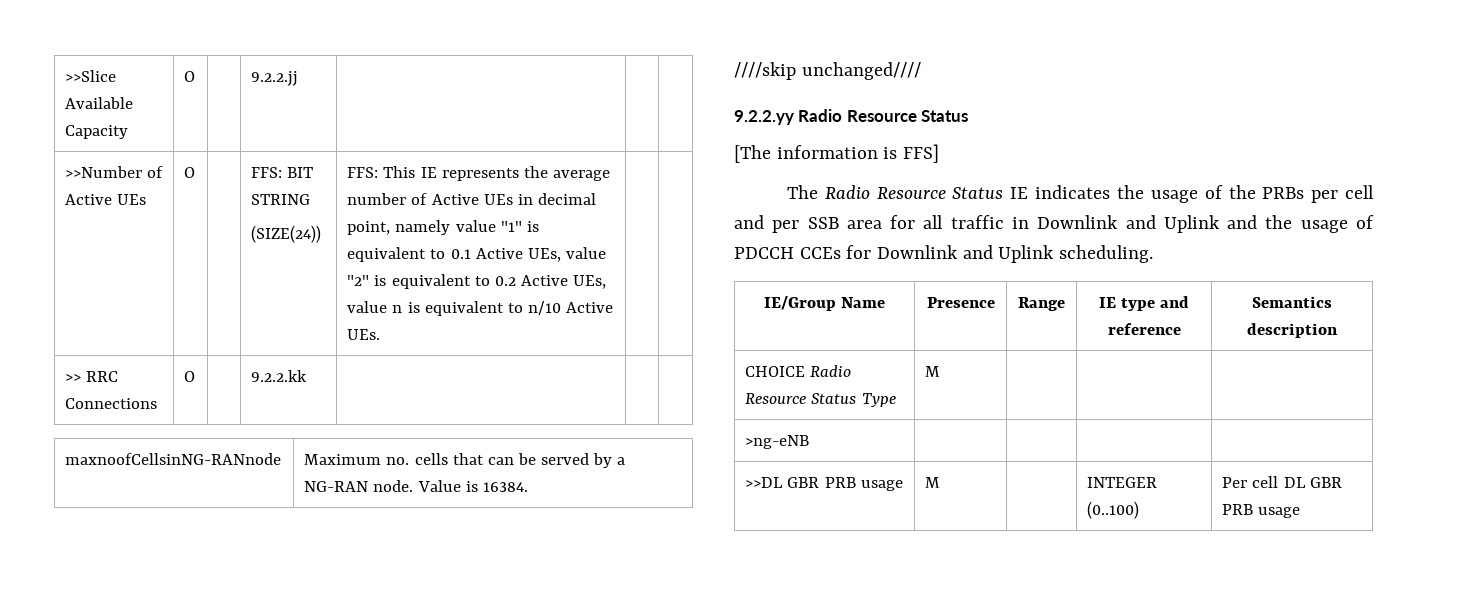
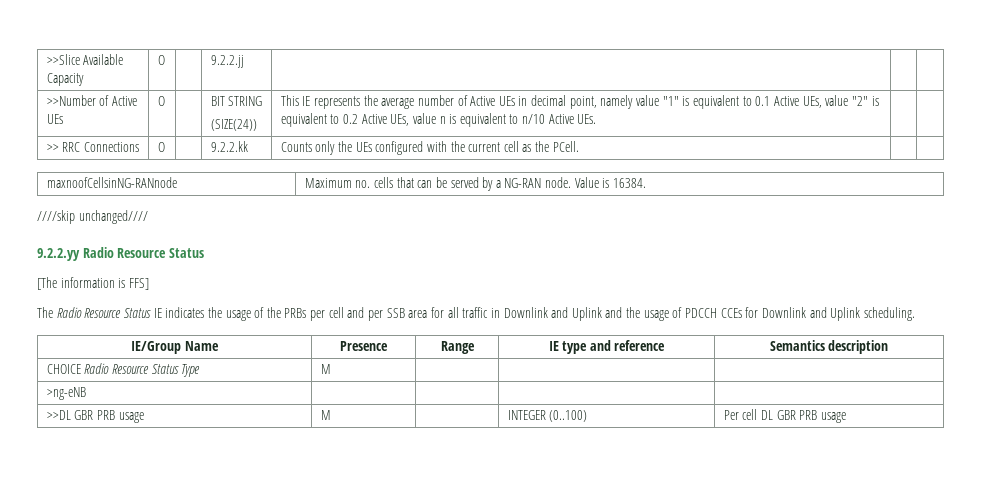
[251,167,283,178] FFS: -> (165, 101) none
[347,167,379,178] FFS: -> (257, 125) none
(308, 376) none -> [280,141,579,155] Counts only the UEs configured with the current cell as the PCell.

